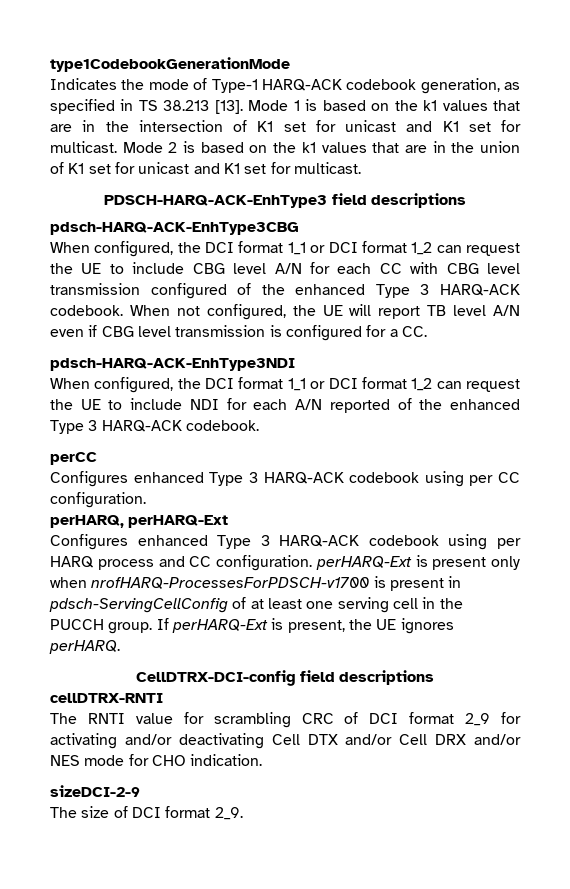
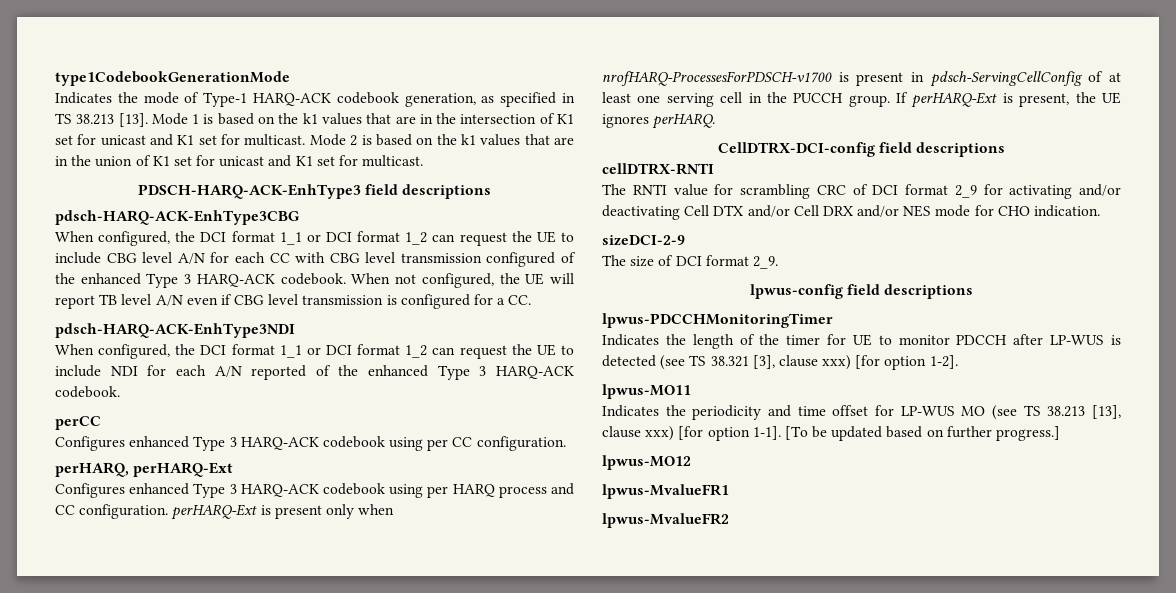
(243, 813) none -> [749,284,974,299] [602,313,833,328] [602,334,1121,349] [602,355,958,370] [602,384,691,399] [602,405,1121,420] [602,426,1061,441] [602,455,691,470] [602,484,729,499] [602,513,729,528] // lpwus-config field descriptions // lpwus-PDCCHMonitoringTimer // Indicates the length of the timer for UE to monitor PDCCH after LP-WUS is detected (see TS 38.321 [3], clause xxx) [for option 1-2]. // lpwus-MO11 // Indicates the periodicity and time offset for LP-WUS MO (see TS 38.213 [13], clause xxx) [for option 1-1]. [To be updated based on further progress.] // lpwus-MO12 // lpwus-MvalueFR1 // lpwus-MvalueFR2

